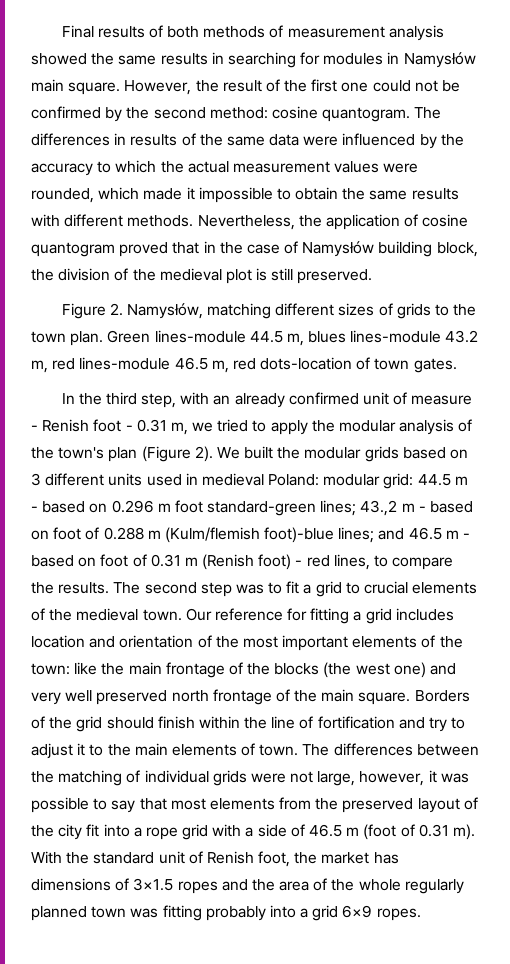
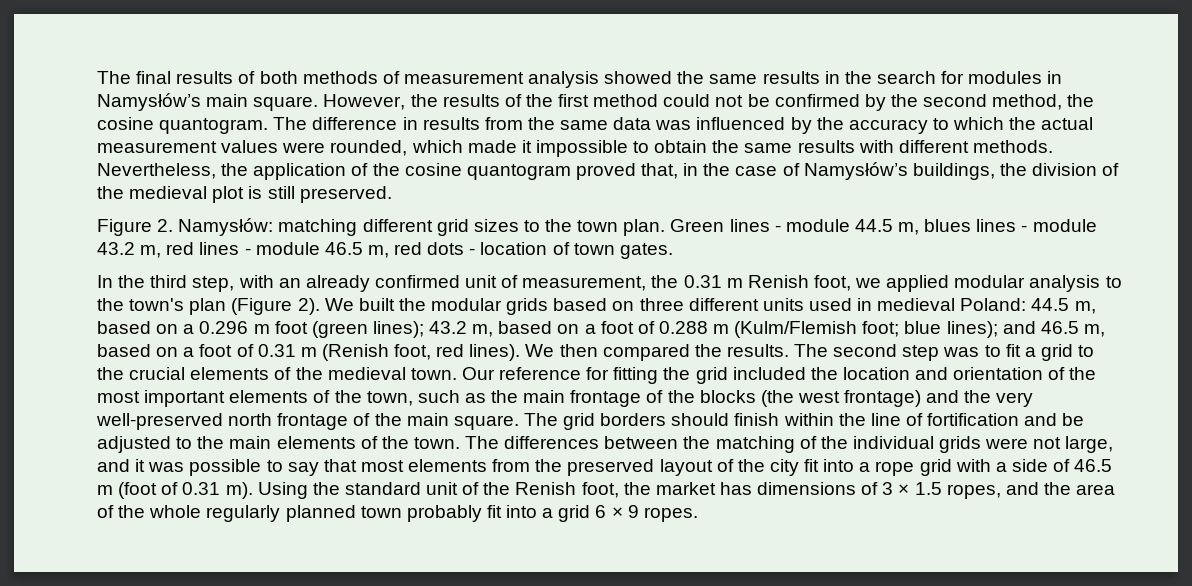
[61,25,94,38] Final -> [97,71,172,84] The final
[227,52,296,68] searching -> [844,71,936,84] the search
[403,52,476,68] Namysłów -> [97,93,201,111] Namysłów’s
[222,80,262,92] result -> [442,94,500,107] results
[341,82,369,92] one -> [593,94,659,107] method
[209,107,268,119] method: -> [992,94,1095,110] method, the
[31,133,110,146] differences -> [312,117,398,130] difference
[181,133,196,146] of -> [484,117,523,130] from
[303,136,339,146] were -> [655,120,692,130] was
(419, 220) none -> [372,163,400,176] the
[172,242,200,254] that -> [641,163,679,179] that,
[302,241,478,257] Namysłów building block, -> [803,162,995,180] Namysłów’s buildings,
[126,303,203,319] Namysłów, -> [178,218,274,236] Namysłów:
[338,303,431,319] sizes of grids -> [436,219,519,236] grid sizes
[154,330,479,346] [31,357,353,373] lines-module 44.5 m, blues lines-module 43.2 m, red lines-module 46.5 m, red dots-location -> [729,219,1097,235] [97,242,548,258] lines - module 44.5 m, blues lines - module 43.2 m, red lines - module 46.5 m, red dots - location
[411,395,473,405] [31,419,335,435] measure - Renish foot - 0.31 m, we tried to apply the -> [522,275,950,292] measurement, the 0.31 m Renish foot, we applied
[458,419,473,432] of -> [1105,276,1122,288] to
[31,473,41,486] 3 -> [639,298,684,311] three
[323,473,468,489] [31,501,108,513] modular grid: 44.5 m - based on -> [1031,298,1096,314] [97,321,195,334] 44.5 m, based on a
[207,500,474,516] [31,530,49,540] standard-green lines; 43.,2 m - based on -> [311,321,596,338] (green lines); 43.2 m, based on a
[164,527,471,543] [31,555,97,567] (Kulm/flemish foot)-blue lines; and 46.5 m - based on -> [734,321,1105,338] [97,344,195,357] (Kulm/Flemish foot; blue lines); and 46.5 m, based on a
[258,554,454,570] foot) - red lines, to compare -> [394,344,690,361] foot, red lines). We then compared
(360, 588) none -> [97,367,124,380] the
[353,608,454,624] a grid includes -> [663,367,838,384] the grid included the
[31,662,98,675] town: like -> [366,390,486,406] town, such as
[393,662,457,678] [31,690,168,705] one) and very well preserved -> [844,390,1034,407] [96,413,223,430] frontage) and the very well-preserved
[414,690,470,702] [31,716,103,732] Borders of the grid -> [523,413,667,430] The grid borders
[429,717,466,732] [31,743,86,759] try to adjust it -> [1062,413,1085,426] [97,436,171,453] be adjusted
(256, 749) none -> [381,436,409,449] the
(141, 776) none -> [820,436,848,449] the
[359,771,425,786] however, -> [97,459,130,472] and
[31,851,62,864] With -> [257,482,308,499] Using
(203, 857) none -> [483,482,511,495] the
[133,878,218,894] 3×1.5 ropes -> [882,482,1001,499] 3 × 1.5 ropes,
[130,905,373,921] was fitting probably into a grid 6×9 -> [406,505,639,522] probably fit into a grid 6 × 9

